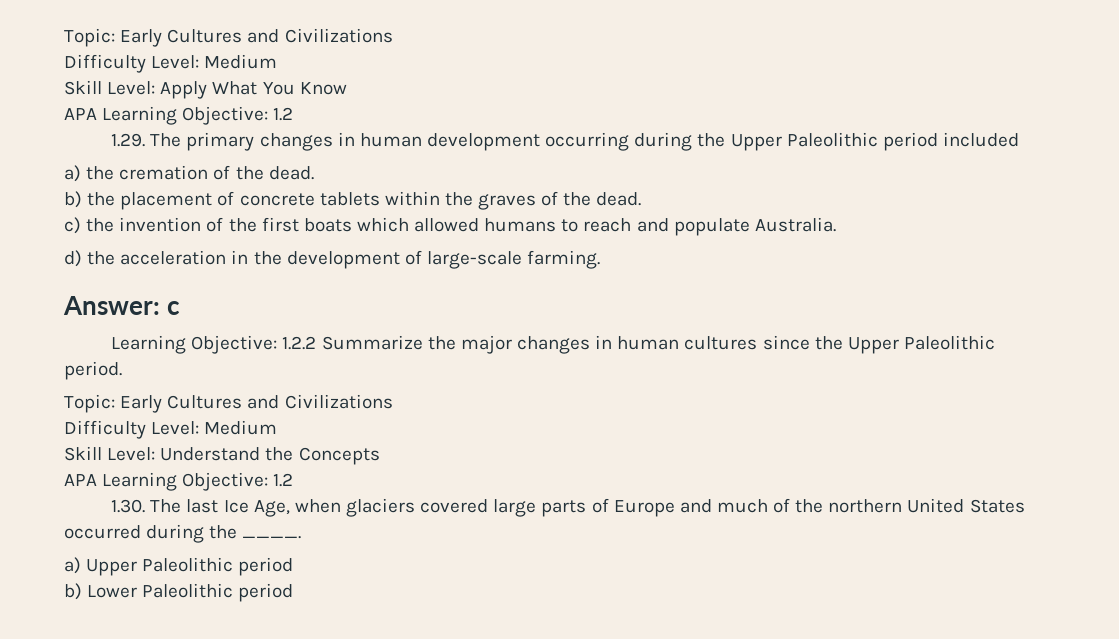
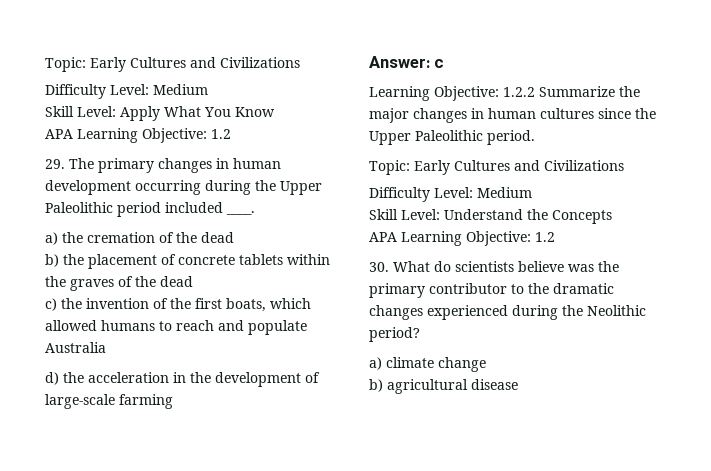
[111,133,146,147] 1.29. -> [45,159,65,169] 29.
(1019, 139) none -> [226,211,255,215] ____.
[268,166,314,180] dead. -> [201,232,234,243] dead
[596,192,642,206] dead. -> [160,276,193,287] dead
[303,218,352,232] boats -> [226,298,266,312] boats,
[754,217,836,232] Australia. -> [45,342,106,353] Australia
[527,250,601,269] farming. -> [119,394,173,409] farming
[111,498,1025,517] [64,524,302,543] [64,557,294,576] [64,583,294,602] 1.30. The last Ice Age, when glaciers covered large parts of Europe and much of the northern United States occurred during the ____. // a) Upper Paleolithic period // b) Lower Paleolithic period -> [369,261,619,272] [369,283,614,298] [369,305,646,320] [369,327,420,342] [369,357,486,372] [369,379,518,394] 30. What do scientists believe was the primary contributor to the dramatic changes experienced during the Neolithic period? // a) climate change // b) agricultural disease

